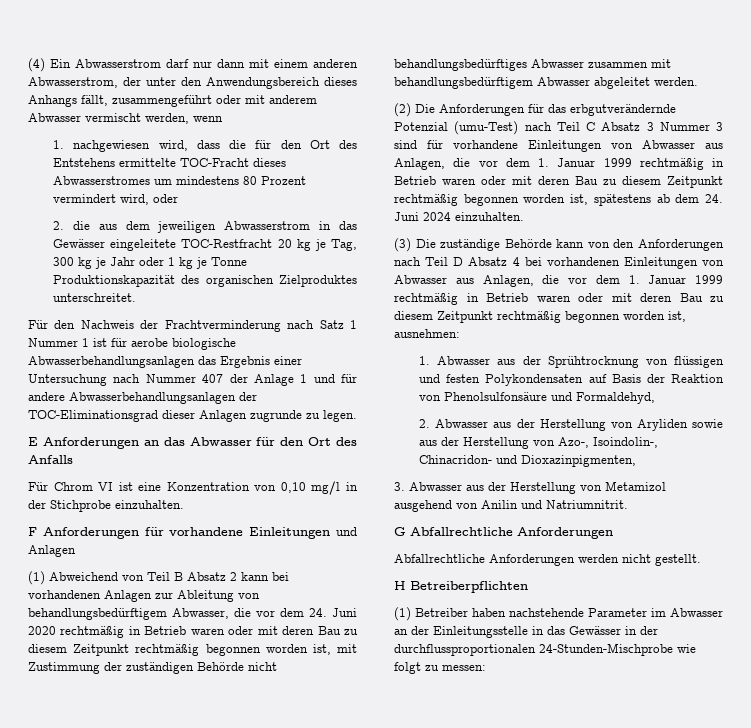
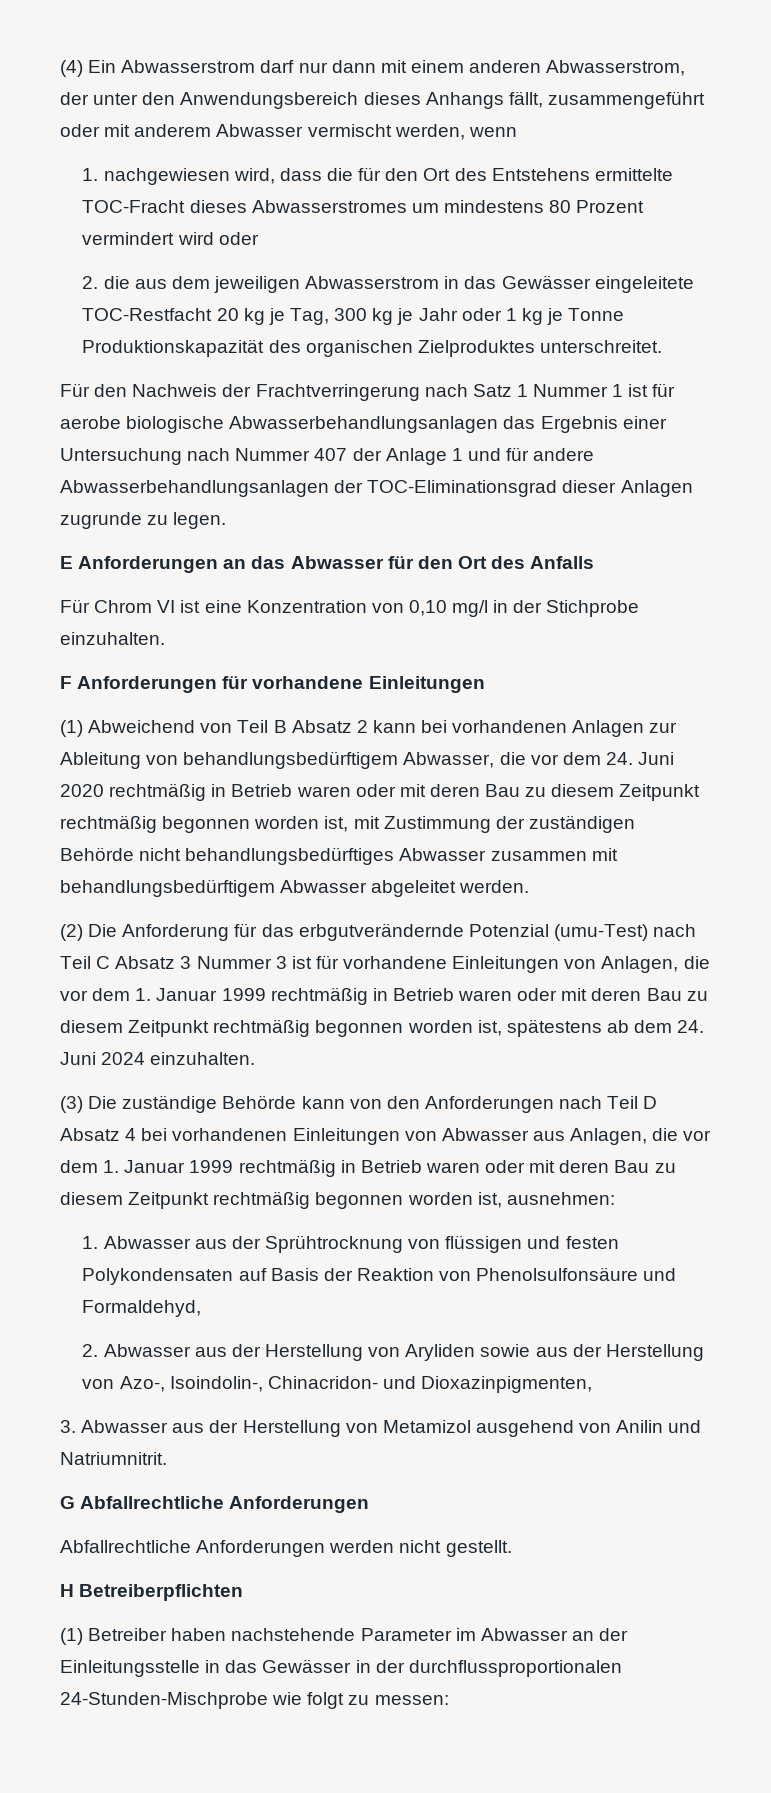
[120,194,150,205] wird, -> [177,232,214,245] wird
[181,239,273,248] TOC-Restfracht -> [82,308,213,321] TOC-Restfacht
[164,320,281,332] Frachtverminderung -> [255,384,420,401] Frachtverringerung
[336,527,358,536] [28,545,76,557] und Anlagen -> (485, 684) none
[439,104,525,116] Anforderungen -> [122,924,230,941] Anforderung
[394,140,417,149] sind -> [291,956,312,969] ist
[642,140,723,149] Abwasser aus -> (597, 964) none

